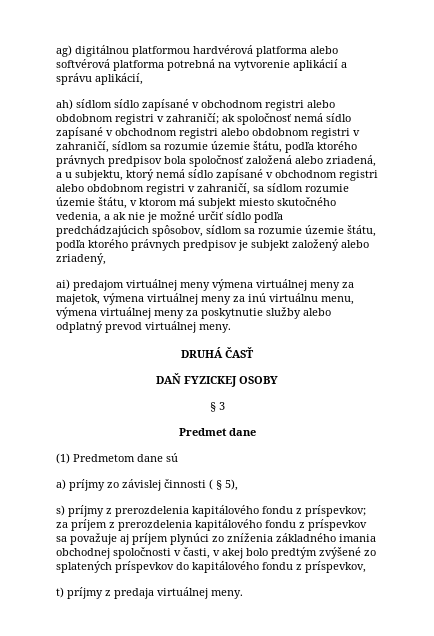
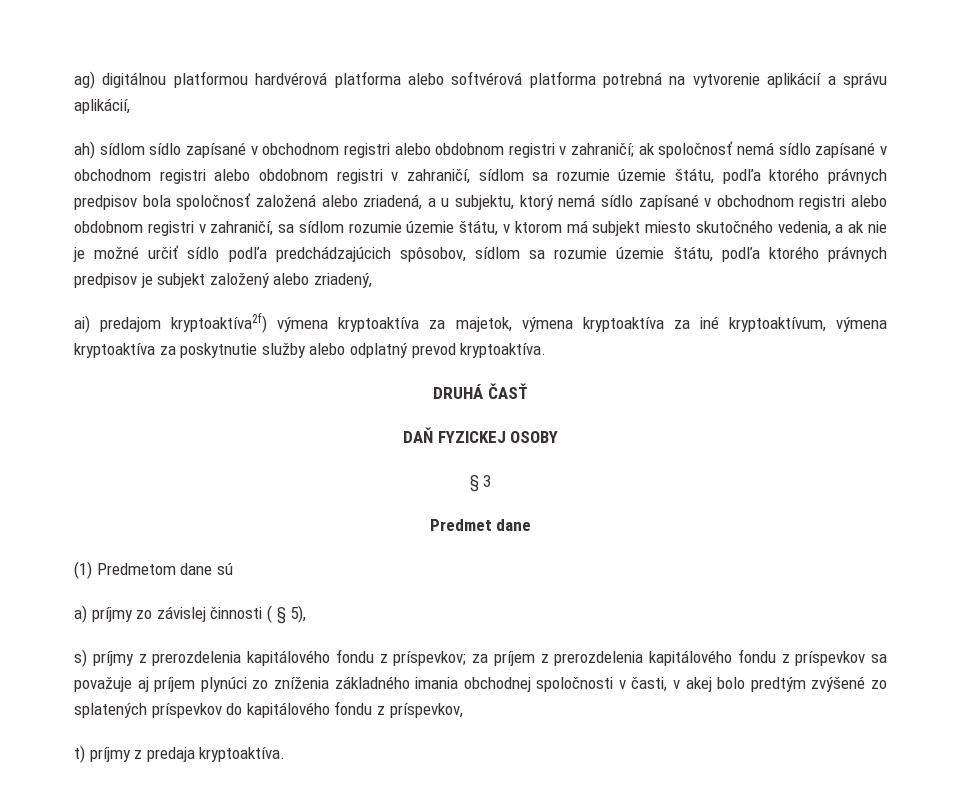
[126,279,354,291] [56,293,354,305] [56,307,184,319] virtuálnej meny výmena virtuálnej meny za majetok, výmena virtuálnej meny za inú virtuálnu menu, výmena virtuálnej meny -> [171,313,887,333] [74,343,155,358] kryptoaktíva2f) výmena kryptoaktíva za majetok, výmena kryptoaktíva za iné kryptoaktívum, výmena kryptoaktíva
[145,321,231,333] virtuálnej meny. -> [460,343,547,358] kryptoaktíva.
[157,587,243,599] virtuálnej meny. -> [199,747,286,762] kryptoaktíva.

